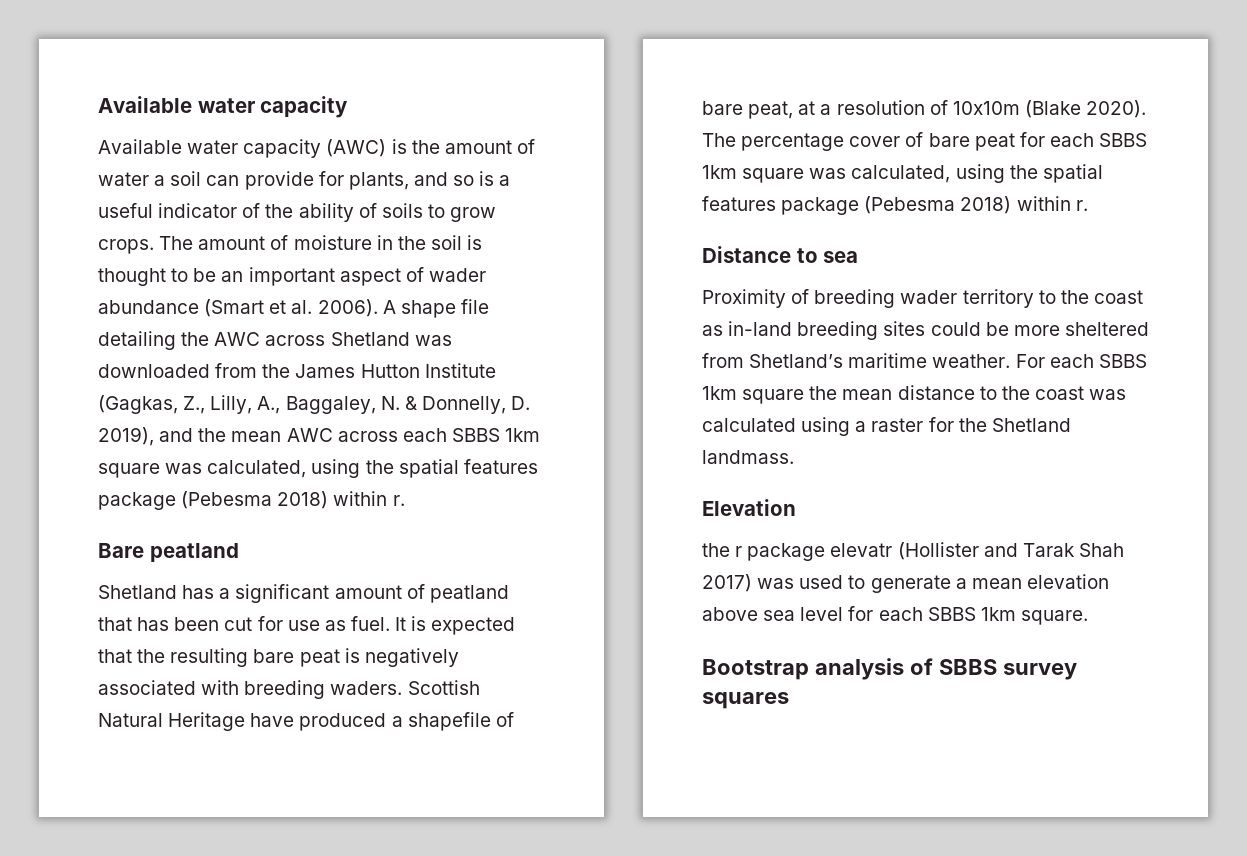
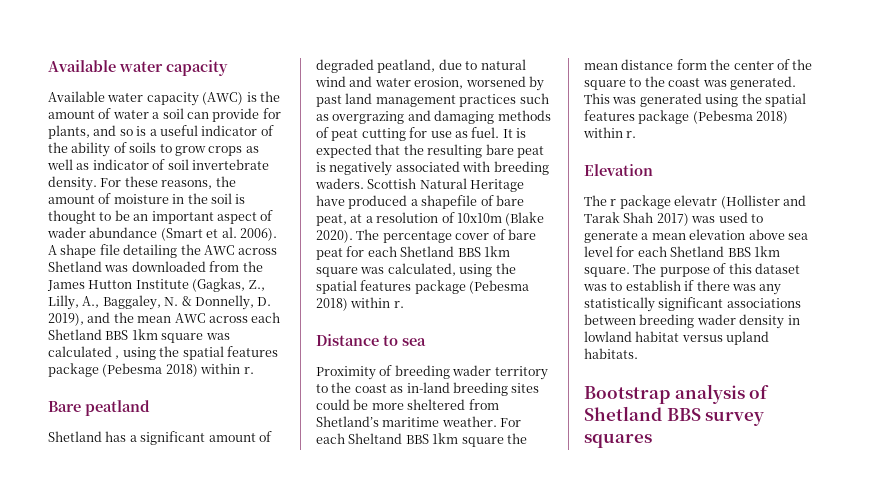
[98,236,194,254] crops. The -> [208,146,259,156] [47,159,269,170] [48,176,236,191] crops as well as indicator of soil invertebrate density. For these reasons, the
[451,428,541,442] [98,460,307,478] SBBS 1km square was calculated, -> [48,329,230,343] [48,346,120,359] Shetland BBS 1km square was calculated ,
[429,585,509,603] [98,617,253,631] peatland that has been cut -> [316,59,526,73] [315,76,544,91] [316,93,549,107] [316,110,551,124] [316,127,406,141] degraded peatland, due to natural wind and water erosion, worsened by past land management practices such as overgrazing and damaging methods of peat cutting
[1099,133,1148,147] SBBS -> [400,246,481,257] Shetland BBS
[1098,354,1147,368] SBBS -> [348,433,429,444] Sheltand BBS
[979,386,1127,400] [702,417,1071,436] [702,450,794,464] to the coast was calculated using a raster for the Shetland landmass. -> [676,59,813,70] [584,76,796,90] [584,93,806,107] [584,110,789,124] [583,127,637,138] form the center of the square to the coast was generated. This was generated using the spatial features package (Pebesma 2018) within r.
[702,543,730,557] the -> [584,195,607,206] The
[927,607,976,621] SBBS -> [670,246,751,257] Shetland BBS
(1088, 617) none -> [633,263,800,277] [583,280,782,295] [584,297,801,312] [584,314,800,329] [584,331,770,345] [584,348,638,359] The purpose of this dataset was to establish if there was any statistically significant associations between breeding wader density in lowland habitat versus upland habitats.
[938,659,997,675] SBBS -> [584,406,701,421] Shetland BBS

